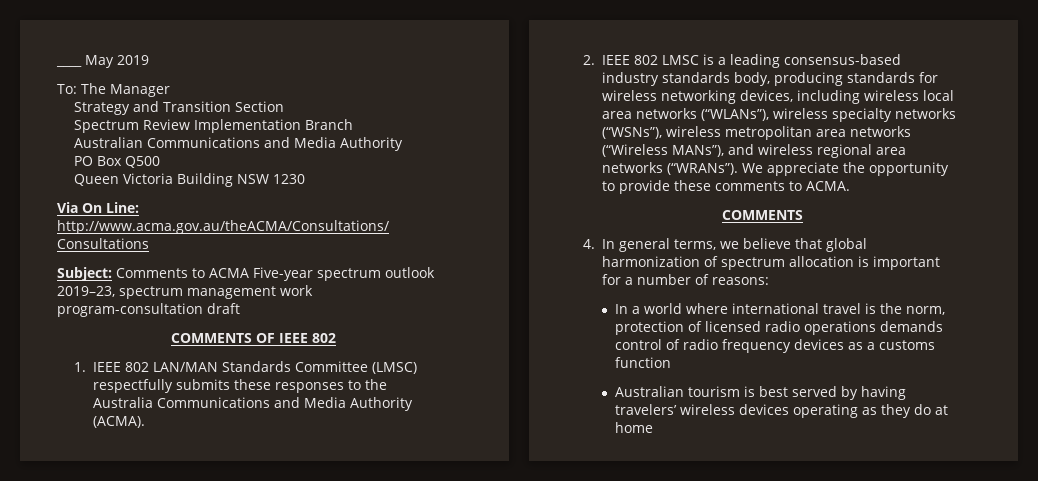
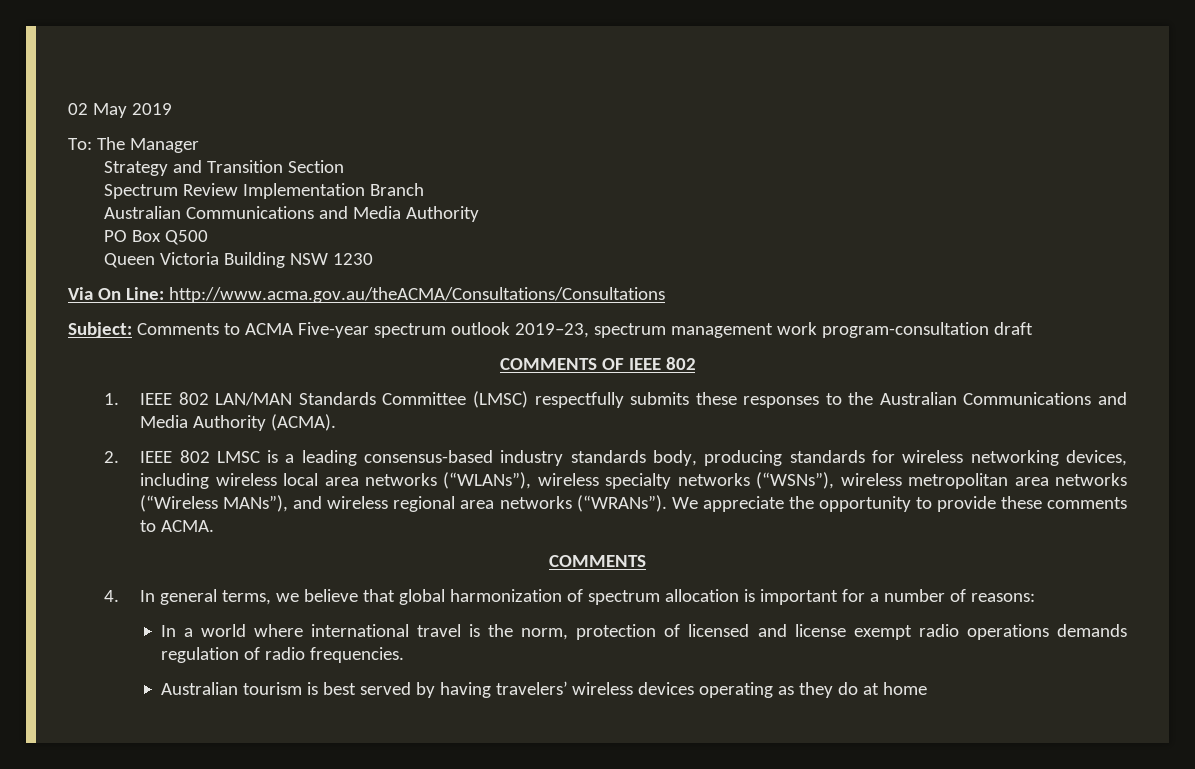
[56,65,82,67] ____ -> [68,103,88,115] 02
[92,397,153,408] Australia -> [879,392,957,405] Australian
(761, 326) none -> [757,624,912,640] and license exempt
[614,339,662,350] control -> [160,647,239,663] regulation
[721,339,935,353] [614,357,671,368] frequency devices as a customs function -> [309,647,404,663] frequencies.

